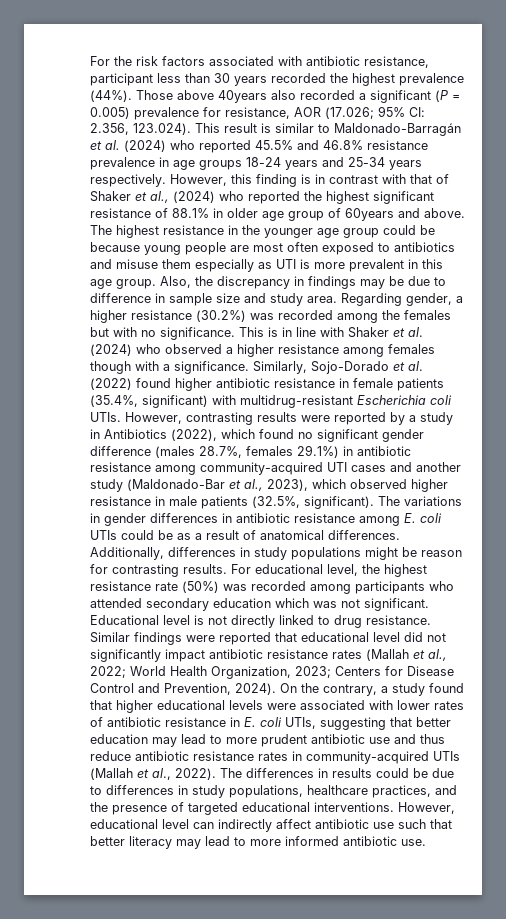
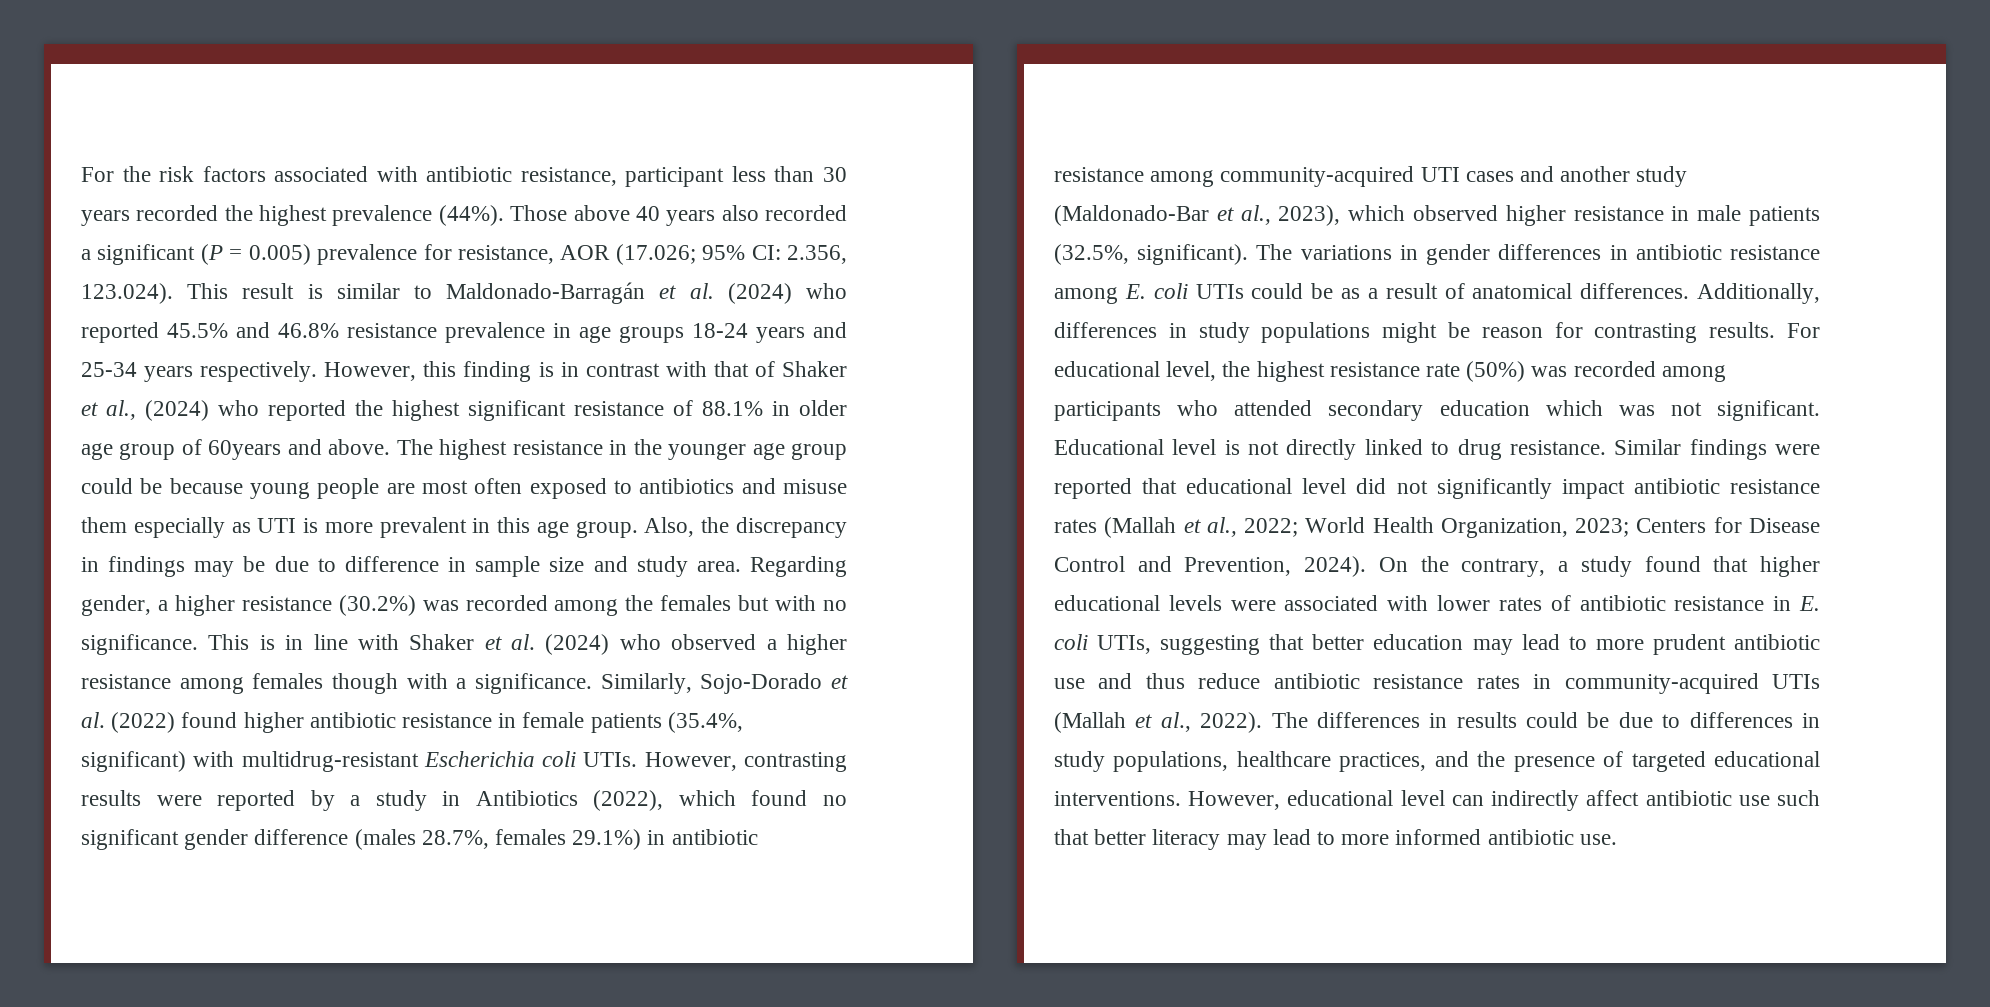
[218,90,267,103] 40years -> [635,206,716,226] 40 years

